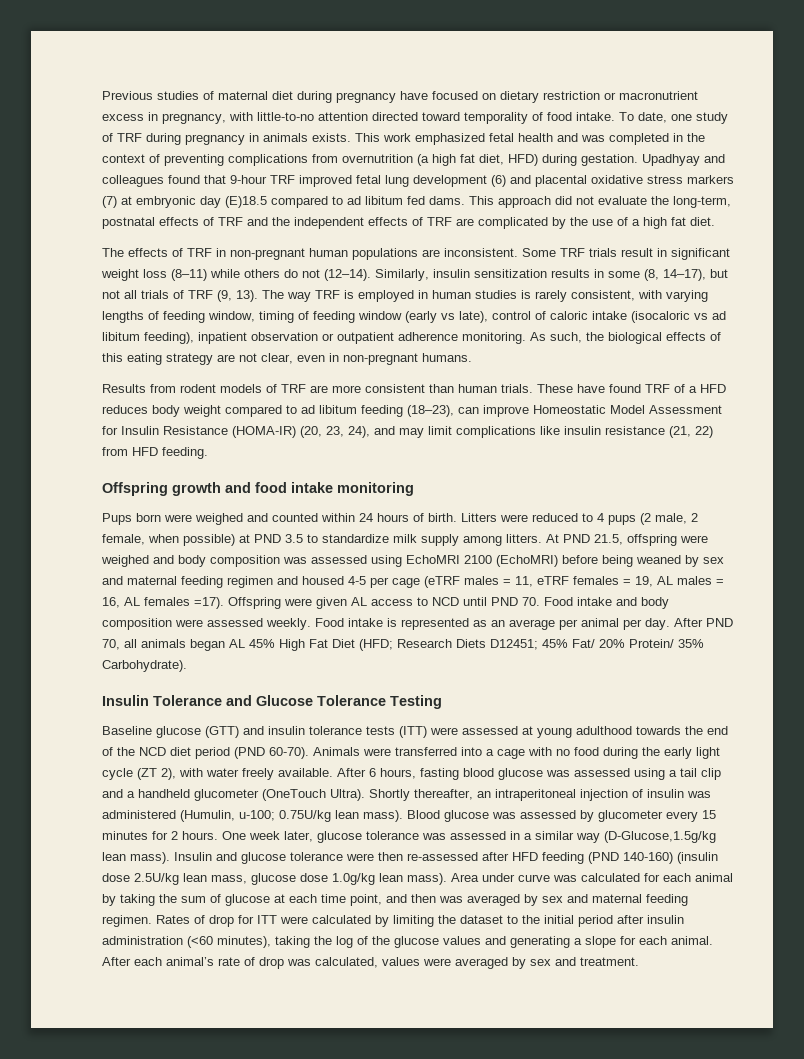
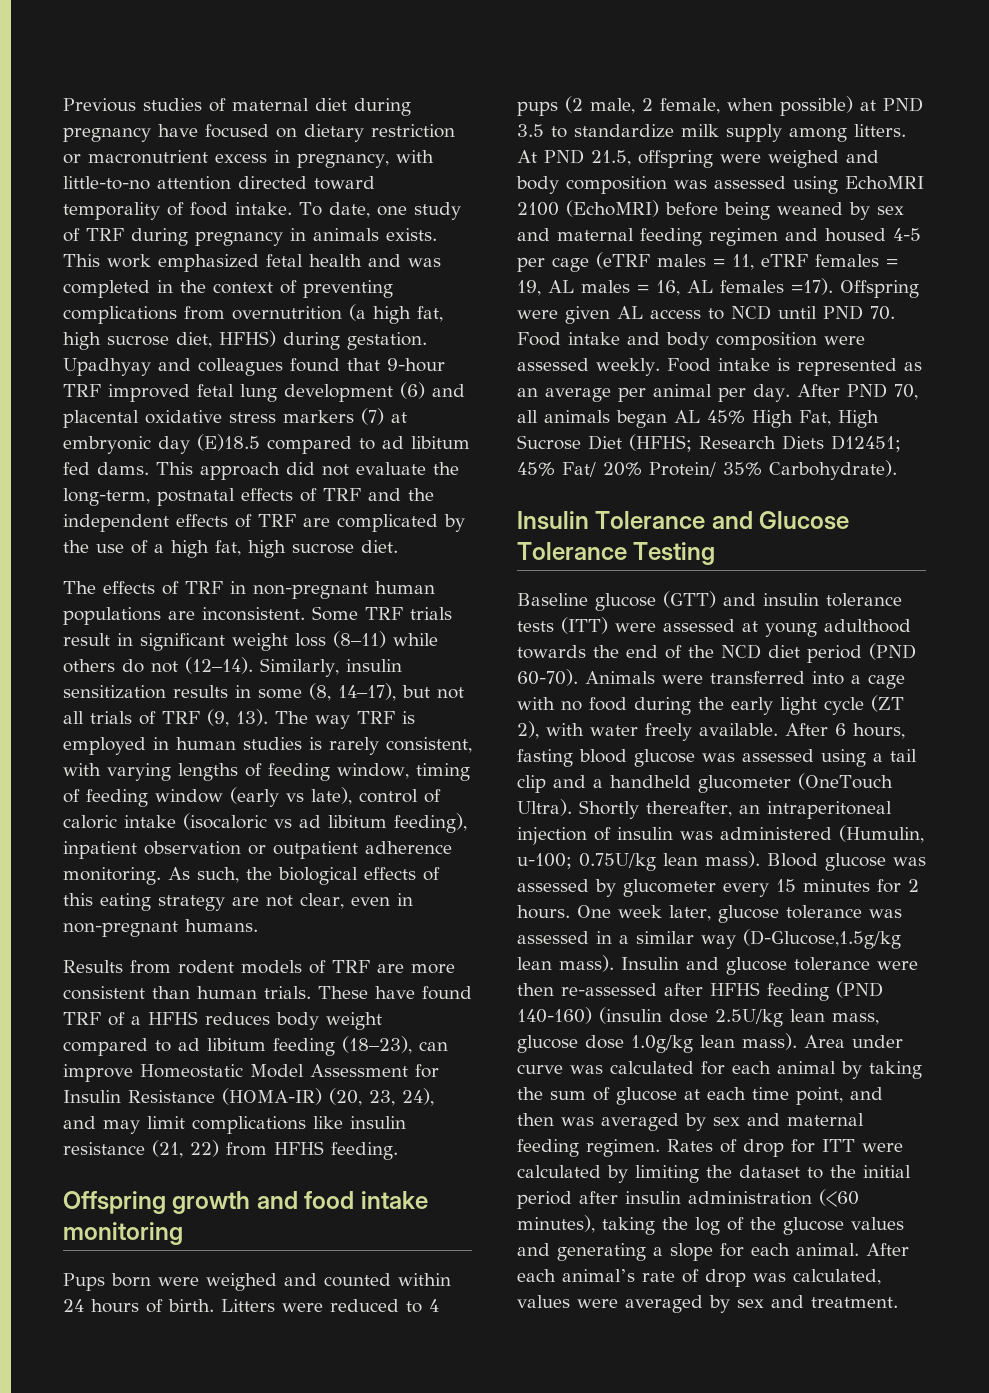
[460,154,538,166] fat diet, HFD) -> [417,306,443,322] [63,330,276,350] fat, high sucrose diet, HFHS)
[671,217,686,226] fat -> [215,540,354,558] fat, high sucrose
[700,384,726,393] HFD -> [148,1011,198,1025] HFHS
[132,447,158,456] HFD -> [274,1141,324,1155] HFHS
[309,639,393,651] Fat Diet (HFD; -> [799,410,879,428] [517,434,692,452] Fat, High Sucrose Diet (HFHS;
[512,852,538,861] HFD -> [710,982,760,996] HFHS

